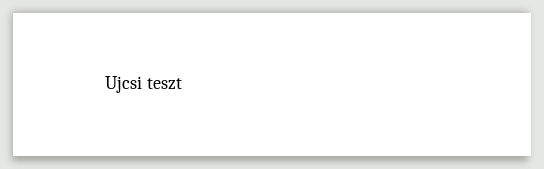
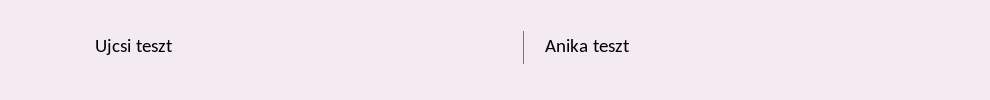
(182, 84) none -> [545,39,630,52] // Anika teszt

